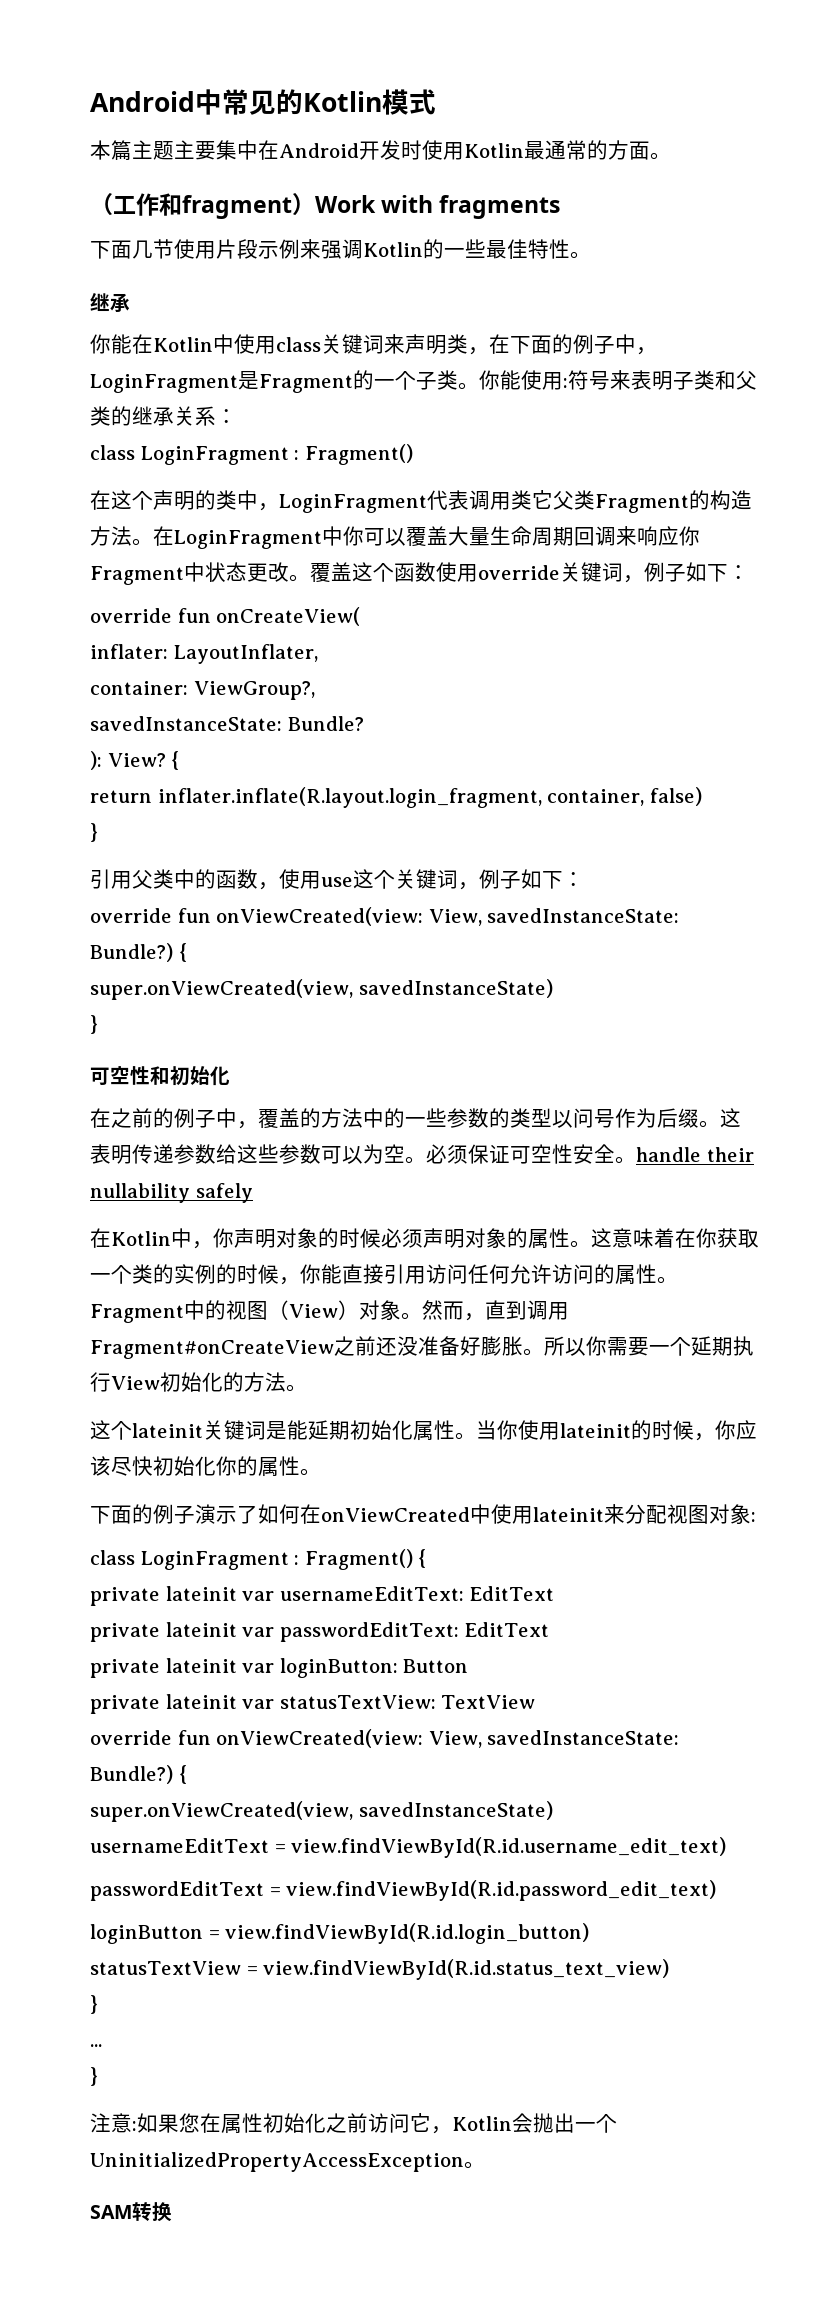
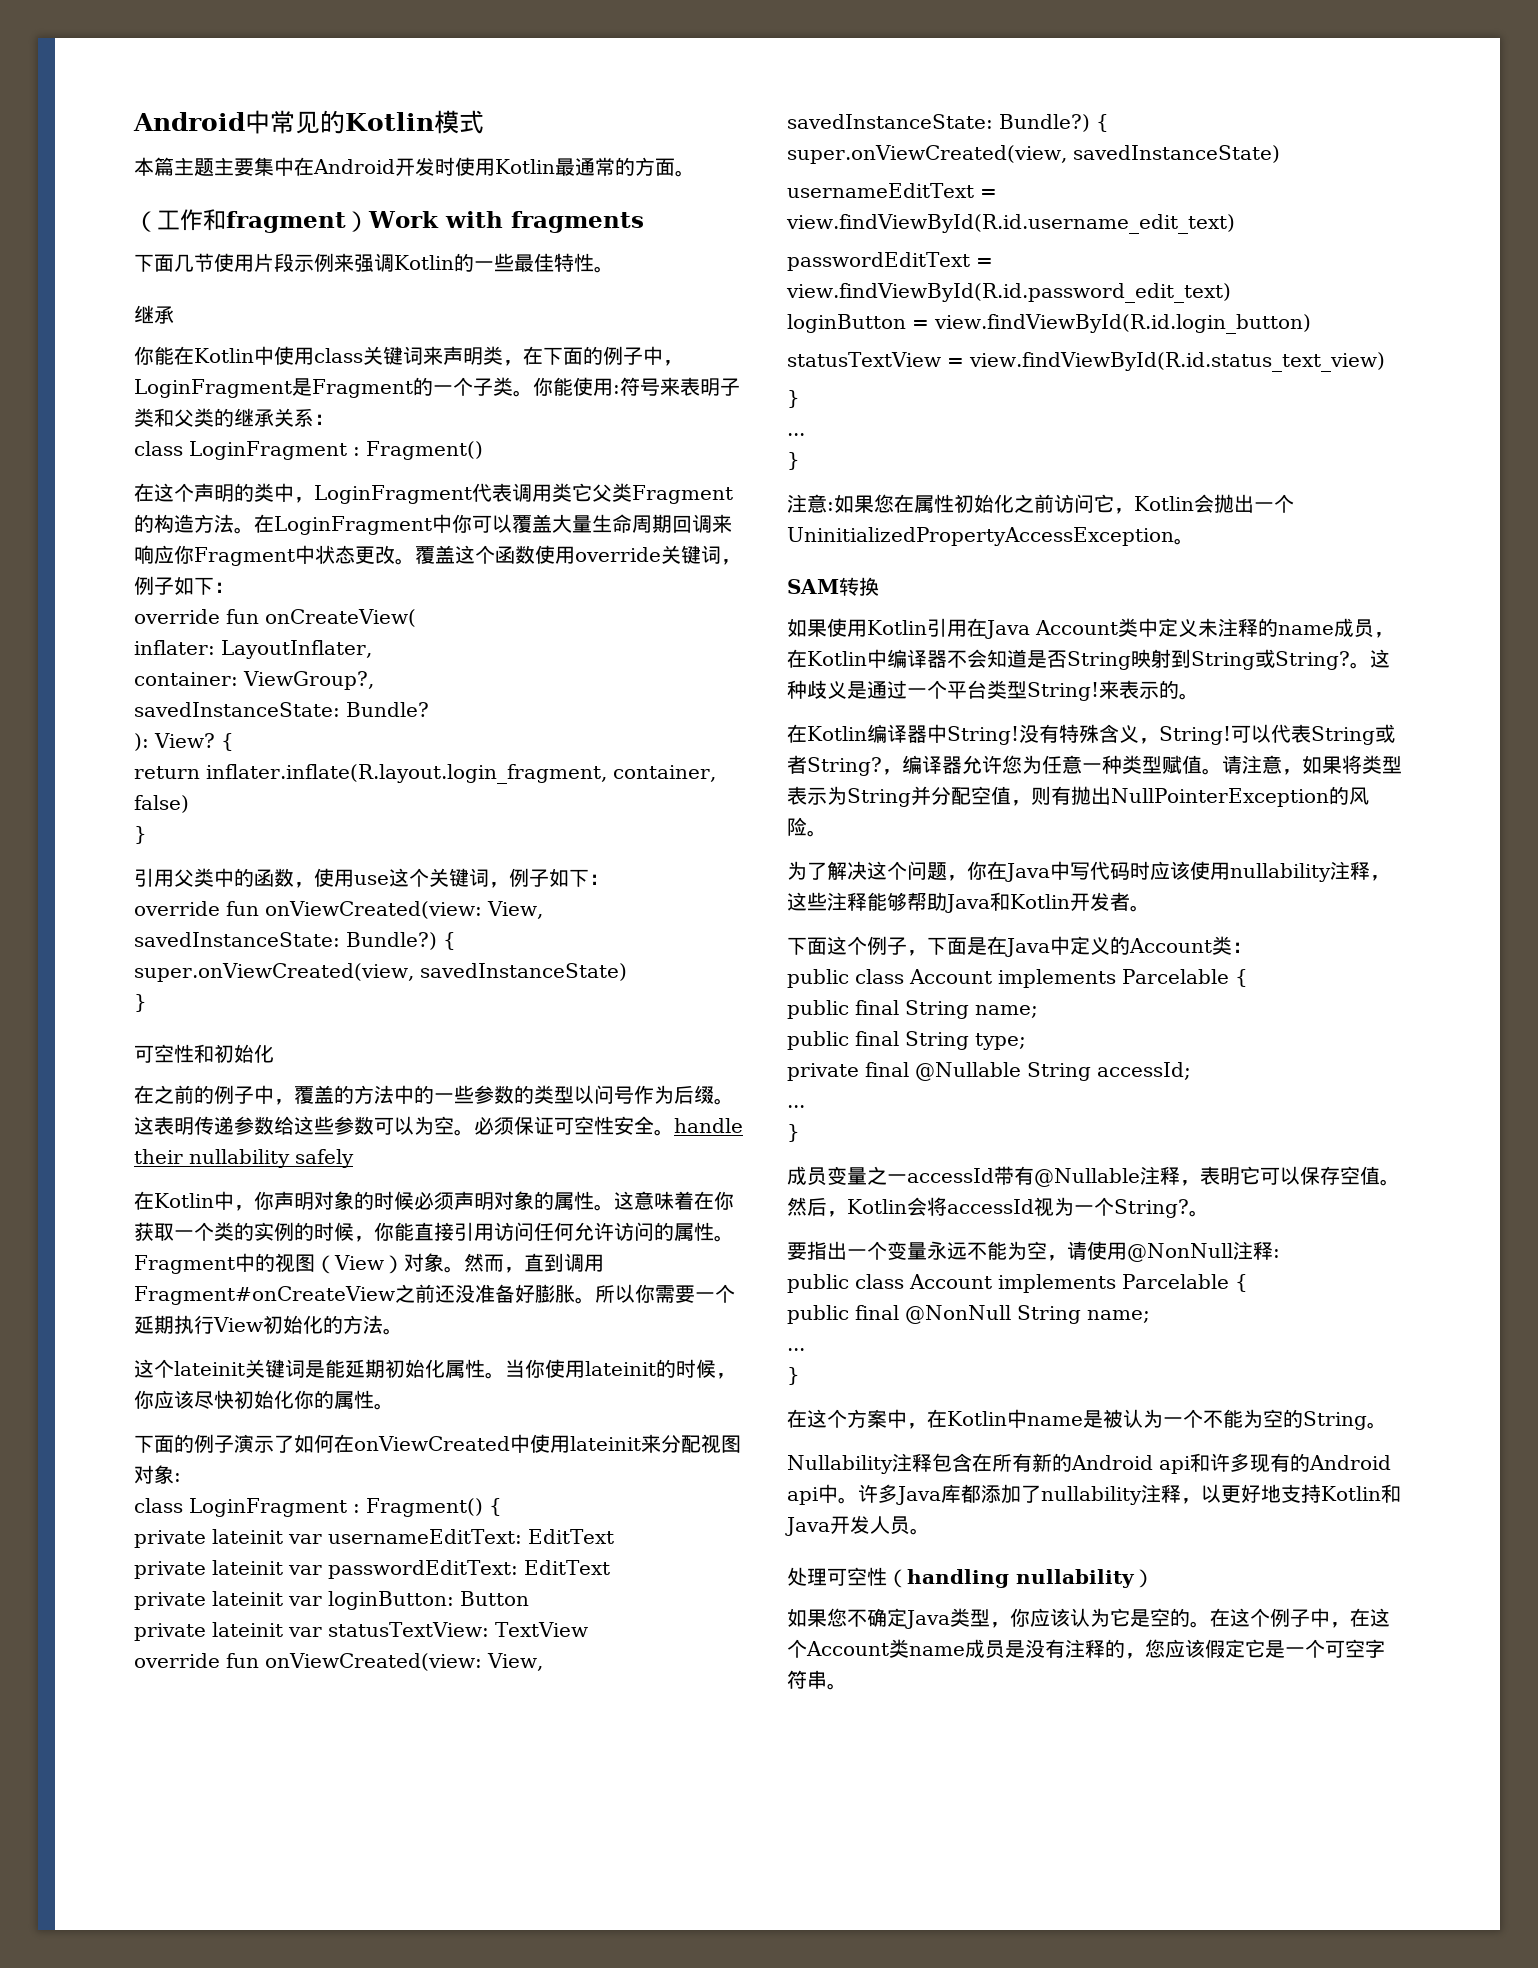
(172, 2212) none -> [787,618,1394,639] [787,649,1390,670] [787,680,1199,701] [787,724,1395,745] [787,755,1402,776] [787,786,1369,807] [787,817,827,837] [787,861,1390,882] [787,892,1150,913] [787,936,1252,957] [787,969,1248,988] [787,1000,1038,1019] [787,1031,1026,1050] [787,1062,1191,1081] [787,1105,805,1108] [787,1124,800,1142] [787,1166,1400,1187] [787,1197,1209,1218] [787,1241,1280,1262] [787,1274,1248,1293] [787,1305,1150,1324] [787,1348,805,1351] [787,1367,800,1385] [787,1409,1387,1430] [787,1453,1391,1474] [787,1484,1401,1505] [785,1515,930,1536] [787,1567,1154,1588] [787,1608,1390,1629] [787,1639,1385,1659] [787,1670,847,1690] // 如果使用Kotlin引用在Java Account类中定义未注释的name成员，在Kotlin中编译器不会知道是否String映射到String或String?。这种歧义是通过一个平台类型String!来表示的。 // 在Kotlin编译器中String!没有特殊含义，String!可以代表String或者String?，编译器允许您为任意一种类型赋值。请注意，如果将类型表示为String并分配空值，则有抛出NullPointerException的风险。 // 为了解决这个问题，你在Java中写代码时应该使用nullability注释，这些注释能够帮助Java和Kotlin开发者。 // 下面这个例子，下面是在Java中定义的Account类： // public class Account implements Parcelable { // public final String name; // public final String type; // private final @Nullable String accessId; // ... // } // 成员变量之一accessId带有@Nullable注释，表明它可以保存空值。然后，Kotlin会将accessId视为一个String?。 // 要指出一个变量永远不能为空，请使用@NonNull注释: // public class Account implements Parcelable { // public final @NonNull String name; // ... // } // 在这个方案中，在Kotlin中name是被认为一个不能为空的String。 // Nullability注释包含在所有新的Android api和许多现有的Android api中。许多Java库都添加了nullability注释，以更好地支持Kotlin和Java开发人员。 // 处理可空性（handling nullability） // 如果您不确定Java类型，你应该认为它是空的。在这个例子中，在这个Account类name成员是没有注释的，您应该假定它是一个可空字符串。

